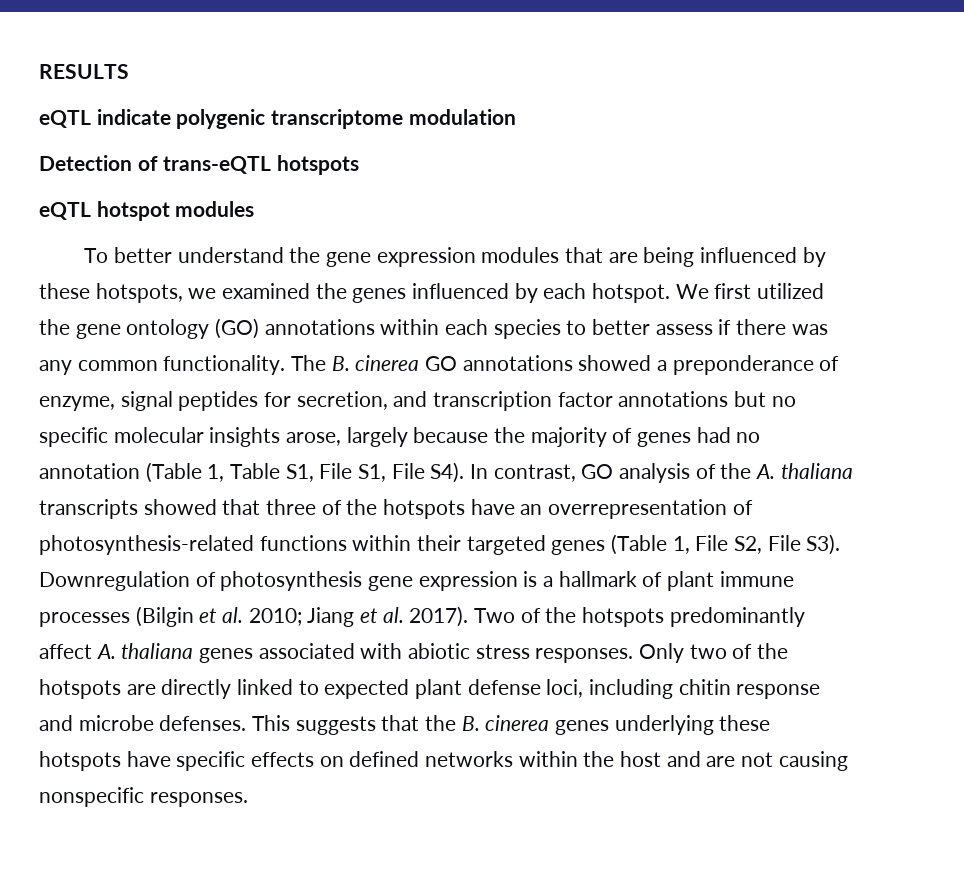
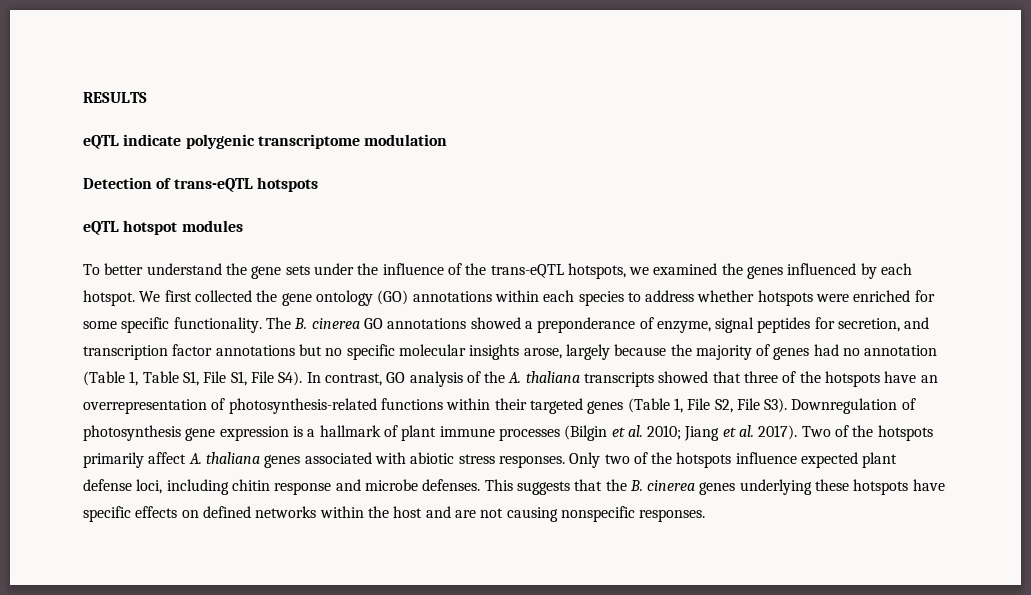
[376,247,826,267] [39,283,90,299] expression modules that are being influenced by these -> [285,263,564,278] sets under the influence of the trans-eQTL
[757,283,825,299] utilized -> [194,290,252,302] collected
[592,319,828,335] [39,360,158,375] better assess if there was any common -> [645,290,935,306] [83,317,170,333] address whether hotspots were enriched for some specific
[669,607,805,627] predominantly -> [83,452,144,468] primarily
[126,679,319,699] are directly linked to -> [735,452,797,464] influence

